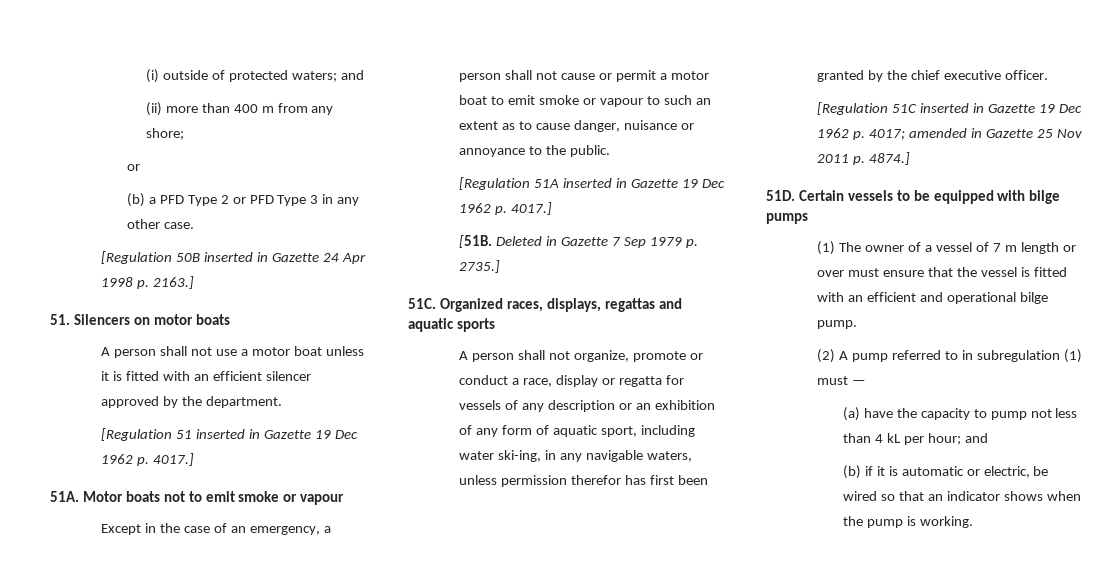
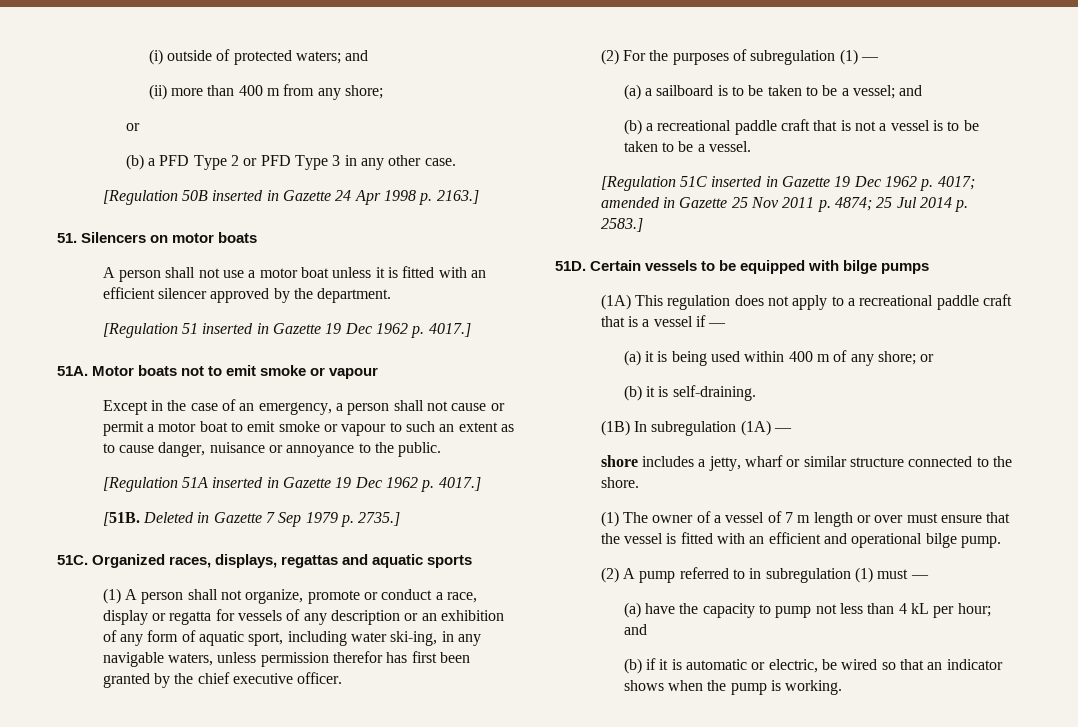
(495, 325) none -> [102,588,121,604] (1)
(1048, 75) none -> [600,49,880,65] [623,84,923,100] [623,119,979,135] [623,141,751,152] // (2) For the purposes of subregulation (1) — // (a) a sailboard is to be taken to be a vessel; and // (b) a recreational paddle craft that is not a vessel is to be taken to be a vessel.
[869,152,911,165] 4874.] -> [835,197,969,212] [600,218,643,232] 4874; 25 Jul 2014 p. 2583.]
(808, 218) none -> [600,294,1012,310] [600,315,727,327] [623,350,935,366] [623,385,756,401] [600,420,793,436] [600,455,1012,471] [600,477,639,488] // (1A) This regulation does not apply to a recreational paddle craft that is a vessel if — // (a) it is being used within 400 m of any shore; or // (b) it is self-draining. // (1B) In subregulation (1A) — // shore includes a jetty, wharf or similar structure connected to the shore.

